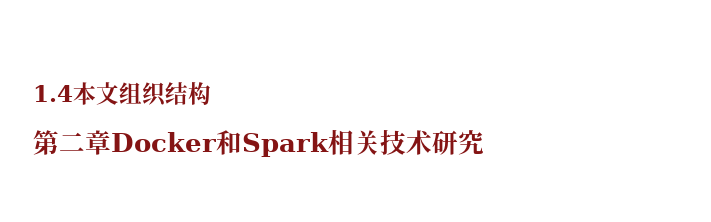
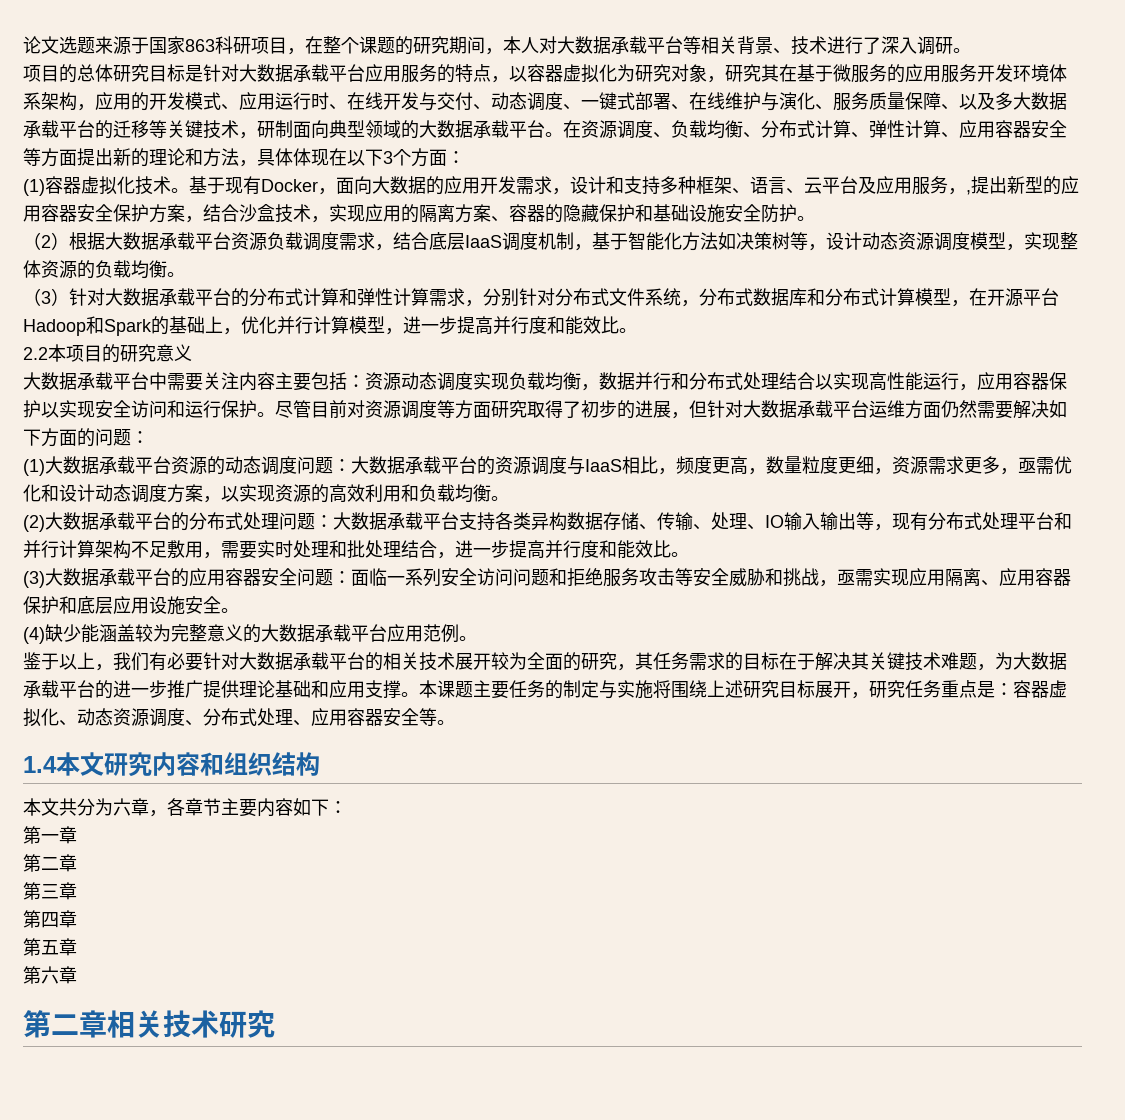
[33,82,211,107] [33,130,329,157] 1.4本文组织结构 // 第二章Docker和Spark -> [23,36,971,55] [23,64,1067,83] [23,92,1067,111] [23,120,1067,139] [23,148,465,167] [23,176,1079,196] [23,204,815,223] [23,232,1078,251] [23,260,185,279] [23,288,1059,307] [23,316,637,336] [23,344,192,363] [23,372,1067,391] [23,400,1067,419] [23,428,149,447] [23,456,1072,476] [23,484,509,503] [23,512,1072,532] [23,540,689,559] [23,568,1071,588] [23,596,239,615] [23,624,477,644] [23,652,1067,671] [23,680,1067,699] [23,708,455,727] [23,752,320,777] [23,798,347,817] [23,826,77,844] [23,854,77,872] [23,882,77,900] [23,910,77,928] [23,938,77,956] [23,966,77,984] [23,1010,107,1038] 论文选题来源于国家863科研项目，在整个课题的研究期间，本人对大数据承载平台等相关背景、技术进行了深入调研。 // 项目的总体研究目标是针对大数据承载平台应用服务的特点，以容器虚拟化为研究对象，研究其在基于微服务的应用服务开发环境体系架构，应用的开发模式、应用运行时、在线开发与交付、动态调度、一键式部署、在线维护与演化、服务质量保障、以及多大数据承载平台的迁移等关键技术，研制面向典型领域的大数据承载平台。在资源调度、负载均衡、分布式计算、弹性计算、应用容器安全等方面提出新的理论和方法，具体体现在以下3个方面： // (1)容器虚拟化技术。基于现有Docker，面向大数据的应用开发需求，设计和支持多种框架、语言、云平台及应用服务，,提出新型的应用容器安全保护方案，结合沙盒技术，实现应用的隔离方案、容器的隐藏保护和基础设施安全防护。 // （2）根据大数据承载平台资源负载调度需求，结合底层IaaS调度机制，基于智能化方法如决策树等，设计动态资源调度模型，实现整体资源的负载均衡。 // （3）针对大数据承载平台的分布式计算和弹性计算需求，分别针对分布式文件系统，分布式数据库和分布式计算模型，在开源平台Hadoop和Spark的基础上，优化并行计算模型，进一步提高并行度和能效比。 // 2.2本项目的研究意义 // 大数据承载平台中需要关注内容主要包括：资源动态调度实现负载均衡，数据并行和分布式处理结合以实现高性能运行，应用容器保护以实现安全访问和运行保护。尽管目前对资源调度等方面研究取得了初步的进展，但针对大数据承载平台运维方面仍然需要解决如下方面的问题： // (1)大数据承载平台资源的动态调度问题：大数据承载平台的资源调度与IaaS相比，频度更高，数量粒度更细，资源需求更多，亟需优化和设计动态调度方案，以实现资源的高效利用和负载均衡。 // (2)大数据承载平台的分布式处理问题：大数据承载平台支持各类异构数据存储、传输、处理、IO输入输出等，现有分布式处理平台和并行计算架构不足敷用，需要实时处理和批处理结合，进一步提高并行度和能效比。 // (3)大数据承载平台的应用容器安全问题：面临一系列安全访问问题和拒绝服务攻击等安全威胁和挑战，亟需实现应用隔离、应用容器保护和底层应用设施安全。 // (4)缺少能涵盖较为完整意义的大数据承载平台应用范例。 // 鉴于以上，我们有必要针对大数据承载平台的相关技术展开较为全面的研究，其任务需求的目标在于解决其关键技术难题，为大数据承载平台的进一步推广提供理论基础和应用支撑。本课题主要任务的制定与实施将围绕上述研究目标展开，研究任务重点是：容器虚拟化、动态资源调度、分布式处理、应用容器安全等。 // 1.4本文研究内容和组织结构 // 本文共分为六章，各章节主要内容如下： // 第一章 // 第二章 // 第三章 // 第四章 // 第五章 // 第六章 // 第二章

